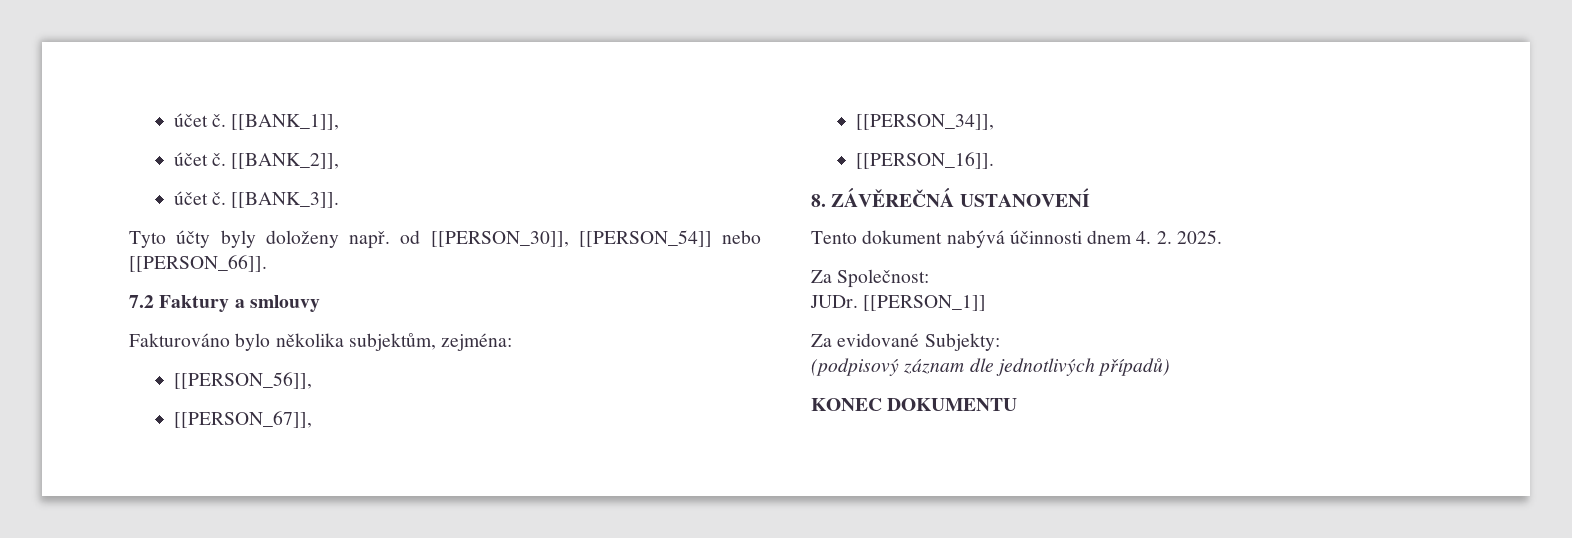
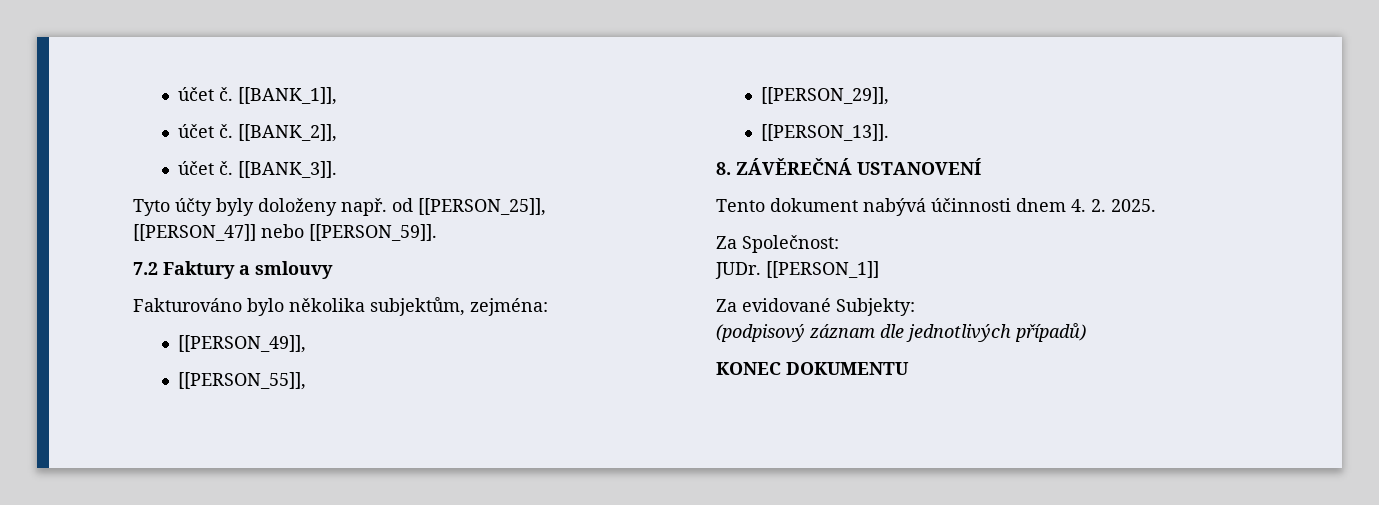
[430,230,761,247] [129,255,267,272] [[PERSON_30]], [[PERSON_54]] nebo [[PERSON_66]]. -> [418,198,546,216] [133,224,437,241] [[PERSON_25]], [[PERSON_47]] nebo [[PERSON_59]].
[173,372,312,389] [173,411,312,428] [855,114,994,130] [855,152,994,169] [[PERSON_56]], // [[PERSON_67]], // [[PERSON_34]], // [[PERSON_16]]. -> [177,335,306,353] [177,372,306,390] [760,87,889,105] [760,124,889,141] [[PERSON_49]], // [[PERSON_55]], // [[PERSON_29]], // [[PERSON_13]].

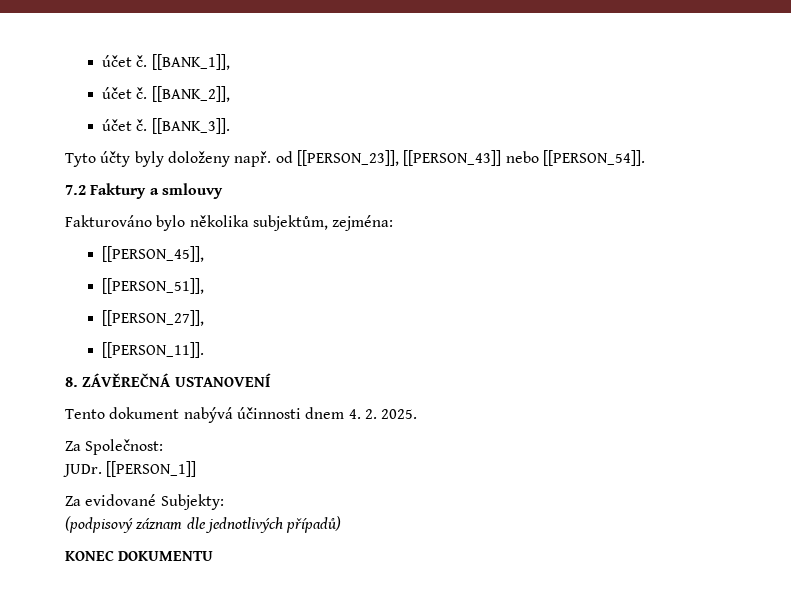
[418,198,546,216] [133,224,437,241] [[PERSON_25]], [[PERSON_47]] nebo [[PERSON_59]]. -> [296,150,645,166] [[PERSON_23]], [[PERSON_43]] nebo [[PERSON_54]].
[177,335,306,353] [177,372,306,390] [760,87,889,105] [760,124,889,141] [[PERSON_49]], // [[PERSON_55]], // [[PERSON_29]], // [[PERSON_13]]. -> [102,246,205,262] [102,278,205,294] [102,310,205,326] [102,342,205,358] [[PERSON_45]], // [[PERSON_51]], // [[PERSON_27]], // [[PERSON_11]].

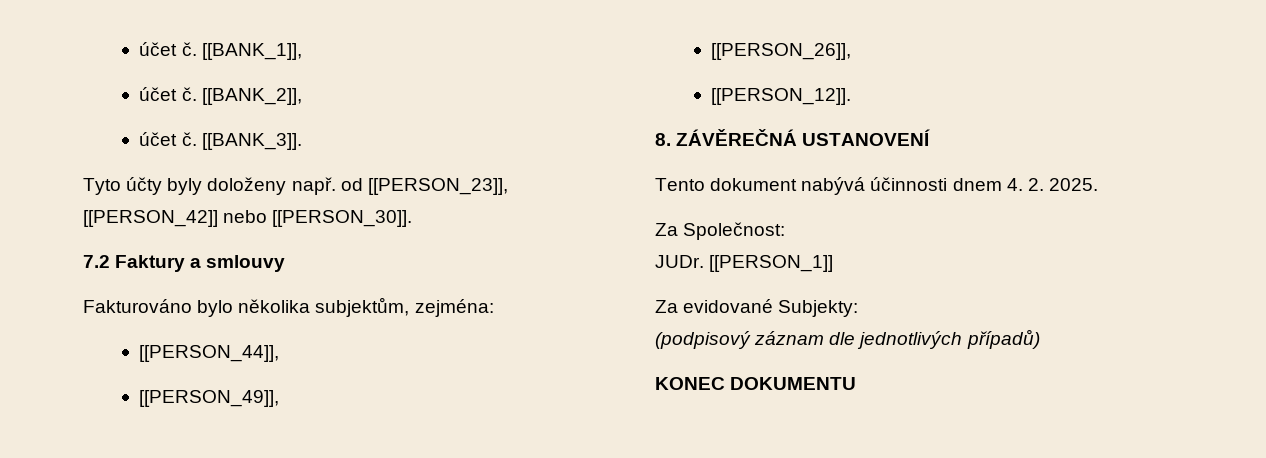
[403,150,645,166] [[PERSON_43]] nebo [[PERSON_54]]. -> [83,210,413,227] [[PERSON_42]] nebo [[PERSON_30]].
[102,246,205,262] [102,278,205,294] [102,310,205,326] [102,342,205,358] [[PERSON_45]], // [[PERSON_51]], // [[PERSON_27]], // [[PERSON_11]]. -> [139,345,280,362] [139,390,280,407] [711,43,852,60] [711,88,852,105] [[PERSON_44]], // [[PERSON_49]], // [[PERSON_26]], // [[PERSON_12]].

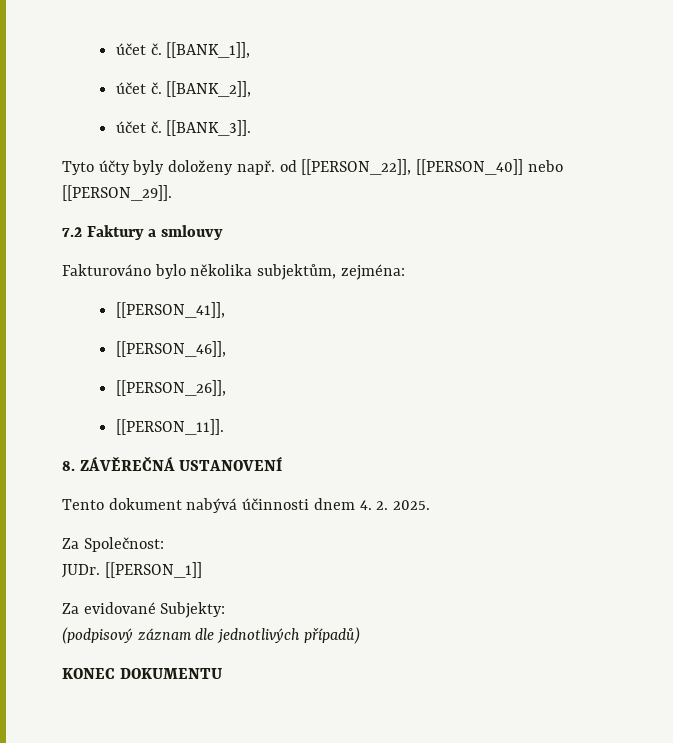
[367,178,508,195] [83,210,413,227] [[PERSON_23]], [[PERSON_42]] nebo [[PERSON_30]]. -> [301,159,563,175] [62,185,172,201] [[PERSON_22]], [[PERSON_40]] nebo [[PERSON_29]].
[139,345,280,362] [139,390,280,407] [[PERSON_44]], // [[PERSON_49]], -> [115,302,225,318] [115,341,226,357] [[PERSON_41]], // [[PERSON_46]],
[711,88,852,105] [[PERSON_12]]. -> [115,419,224,435] [[PERSON_11]].

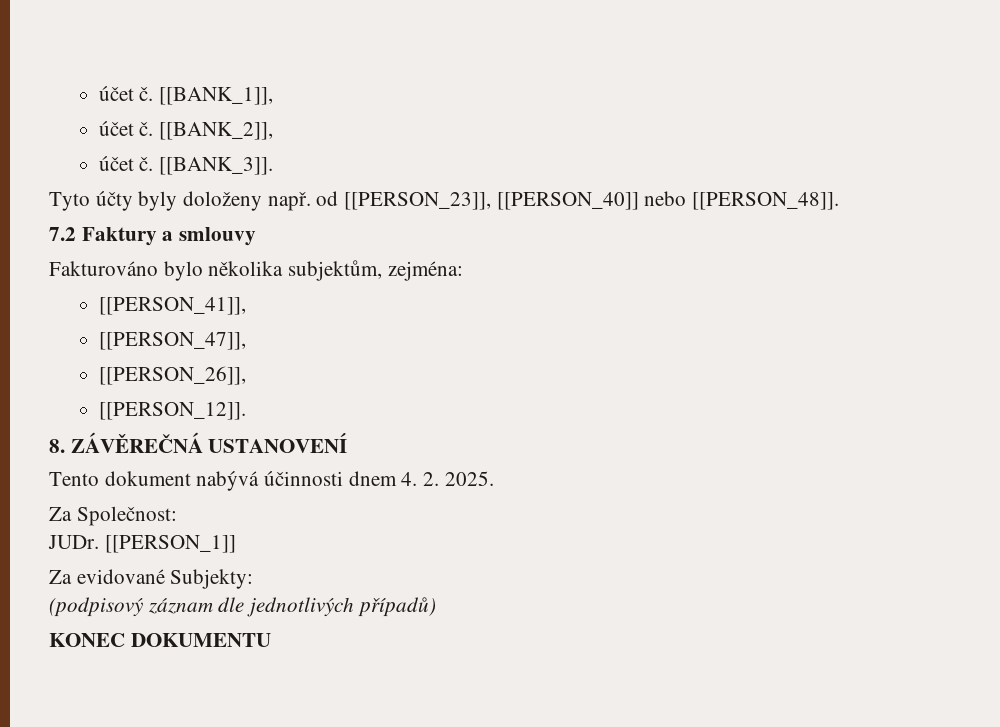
[301,159,412,175] [[PERSON_22]], -> [344,192,492,210] [[PERSON_23]],
[62,185,172,201] [[PERSON_29]]. -> [692,192,840,210] [[PERSON_48]].
[115,341,226,357] [[PERSON_46]], -> [98,332,246,350] [[PERSON_47]],
[115,419,224,435] [[PERSON_11]]. -> [98,402,246,420] [[PERSON_12]].

